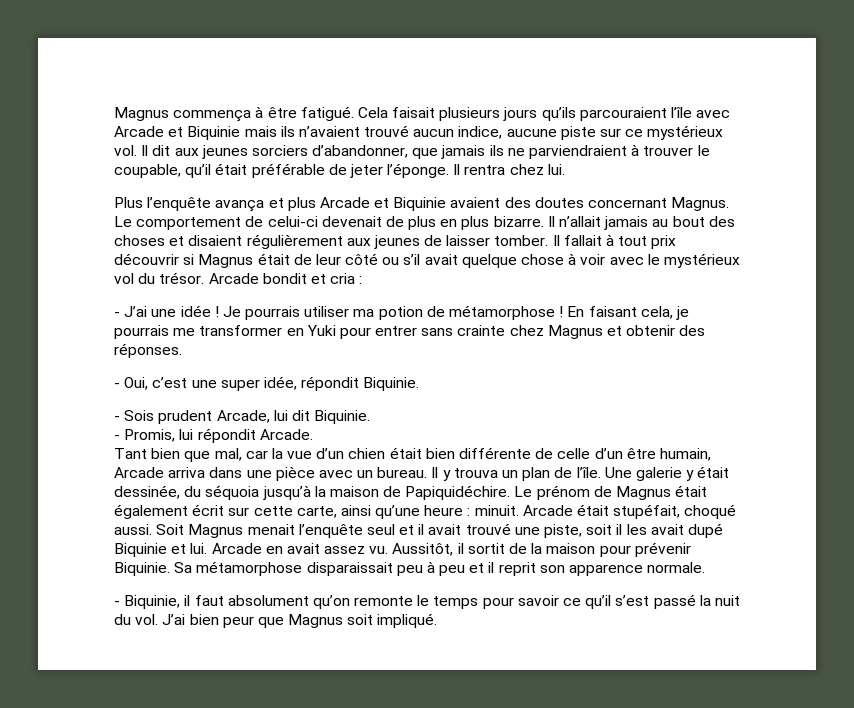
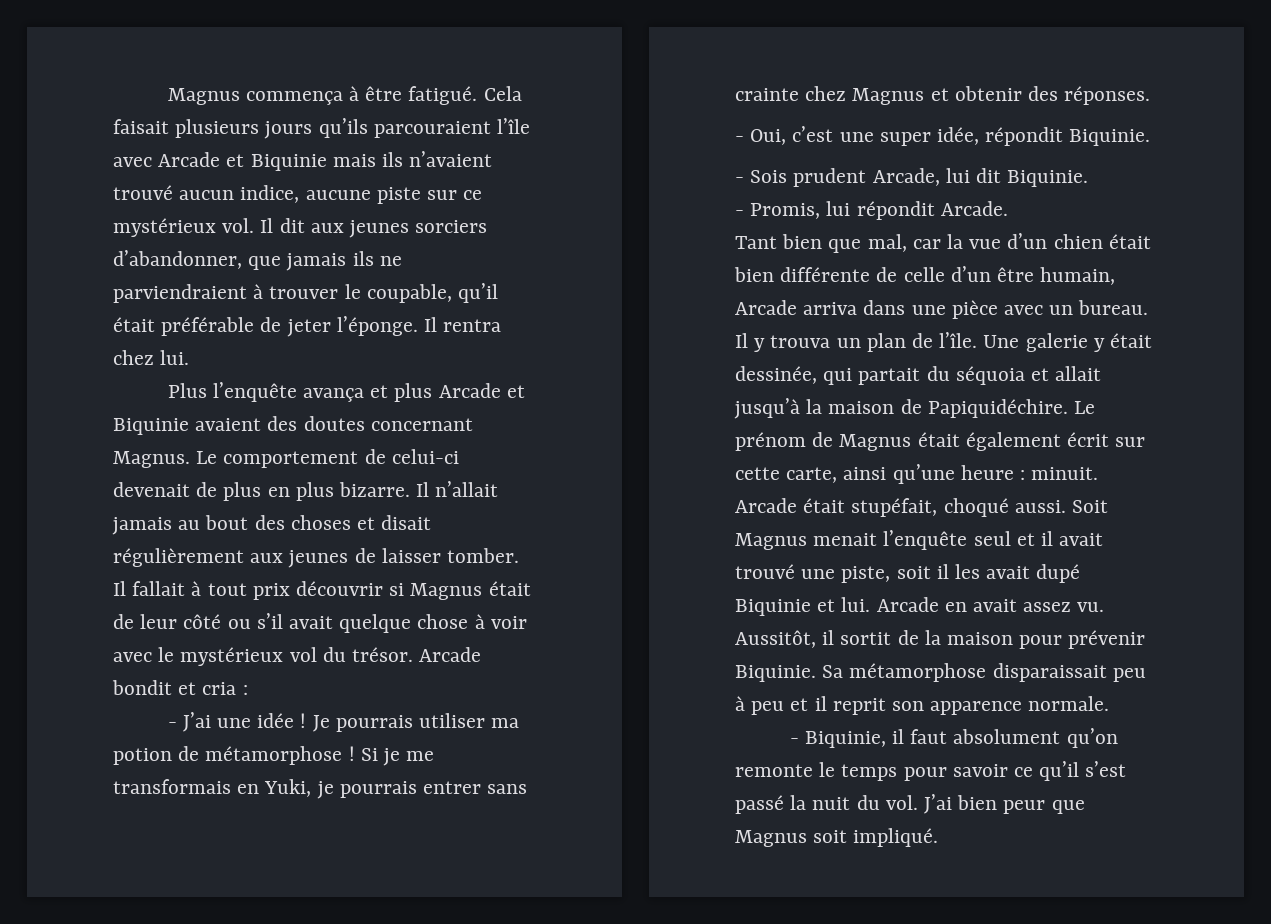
[188,235,243,246] disaient -> [381,515,432,530] disait
[567,306,689,320] [114,325,371,339] En faisant cela, je pourrais me transformer en Yuki pour -> [360,748,435,766] [113,779,417,799] Si je me transformais en Yuki, je pourrais
[184,485,260,500] du séquoia -> [823,366,1102,385] qui partait du séquoia et allait

